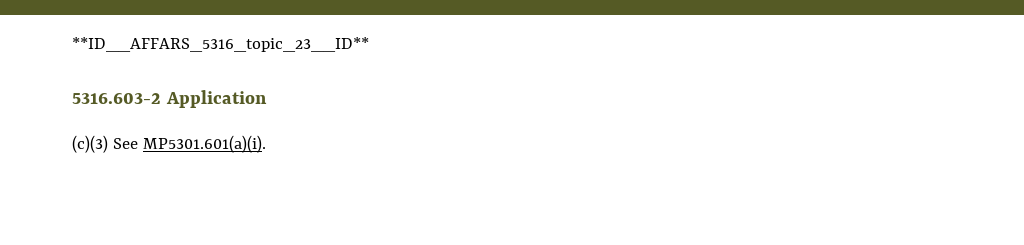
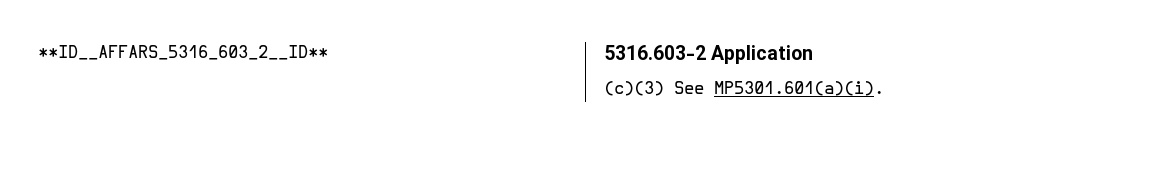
[72,37,369,52] **ID__AFFARS_5316_topic_23__ID** -> [38,45,328,60] **ID__AFFARS_5316_603_2__ID**

